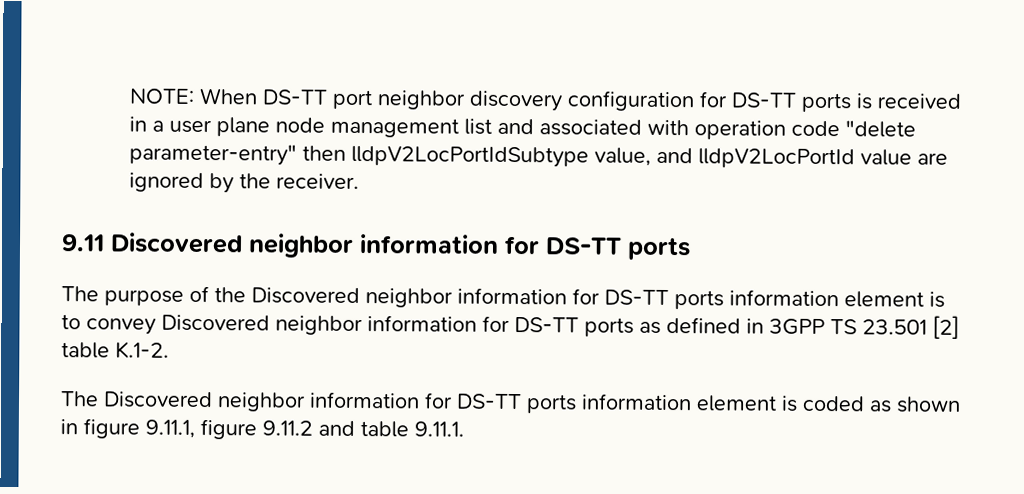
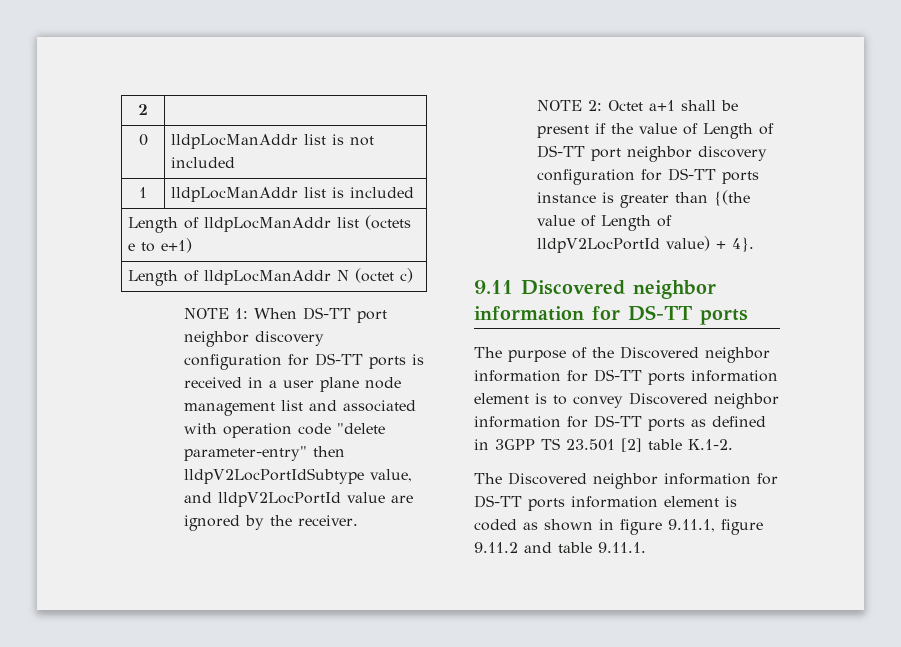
[129,88,196,104] NOTE: -> [138,104,148,115] [138,134,148,146] [170,134,374,149] [170,157,235,168] [139,187,147,198] [170,187,414,202] [127,215,411,233] [127,238,192,253] [127,268,413,286] [184,308,249,319] 2 | // 0 | lldpLocManAddr list is not included // 1 | lldpLocManAddr list is included // Length of lldpLocManAddr list (octets e to e+1) // Length of lldpLocManAddr N (octet c) // NOTE 1:
(360, 181) none -> [537,100,739,111] [537,123,775,139] [537,145,768,162] [537,168,760,185] [537,190,751,208] [537,215,673,231] [537,236,755,253] // NOTE 2: Octet a+1 shall be present if the value of Length of DS-TT port neighbor discovery configuration for DS-TT ports instance is greater than {(the value of Length of lldpV2LocPortId value) + 4}.

